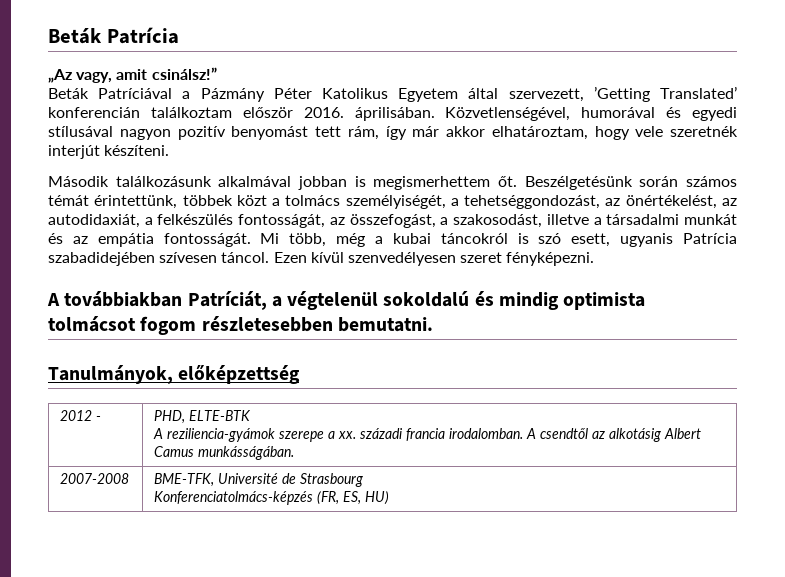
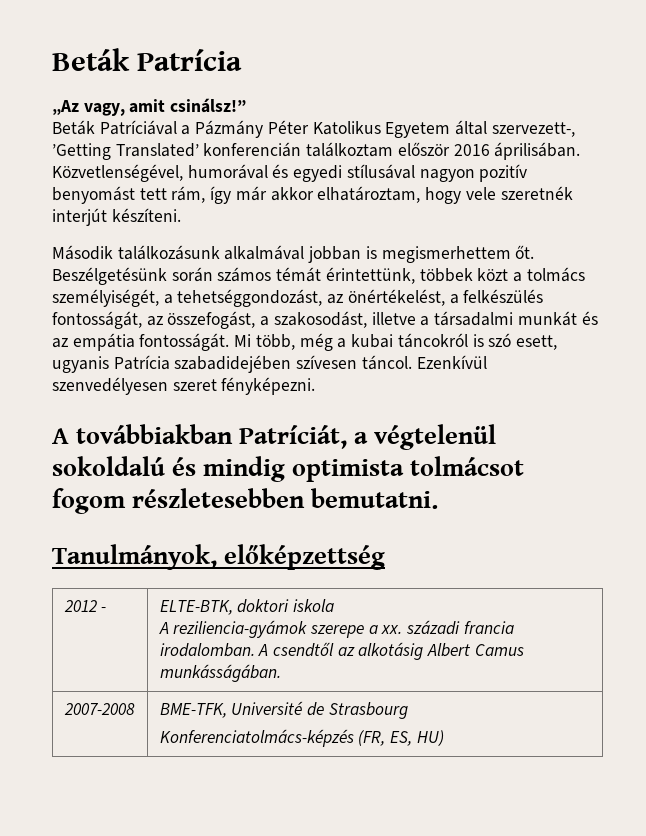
[508,88,584,102] szervezett, -> [491,122,575,137] szervezett-,
[303,107,344,118] 2016. -> [453,144,490,156] 2016
[721,198,737,206] [48,214,140,228] az autodidaxiát, -> (445, 297) none
[273,252,344,263] Ezen kívül -> [416,355,487,369] Ezenkívül
[154,410,252,424] PHD, ELTE-BTK -> [159,599,335,615] ELTE-BTK, doktori iskola

